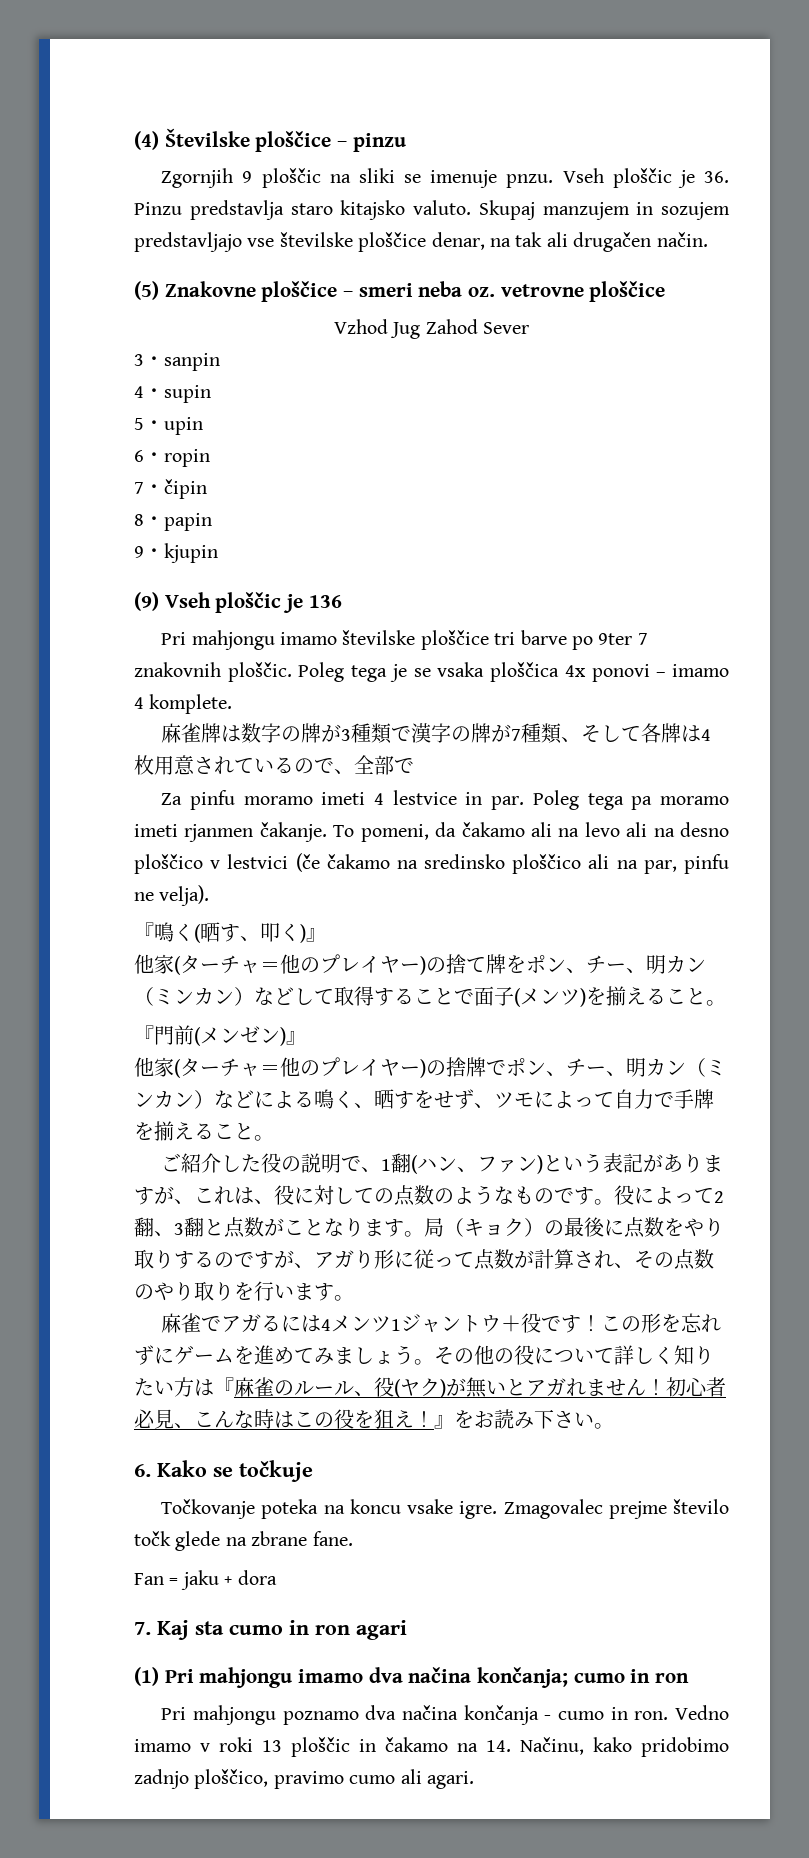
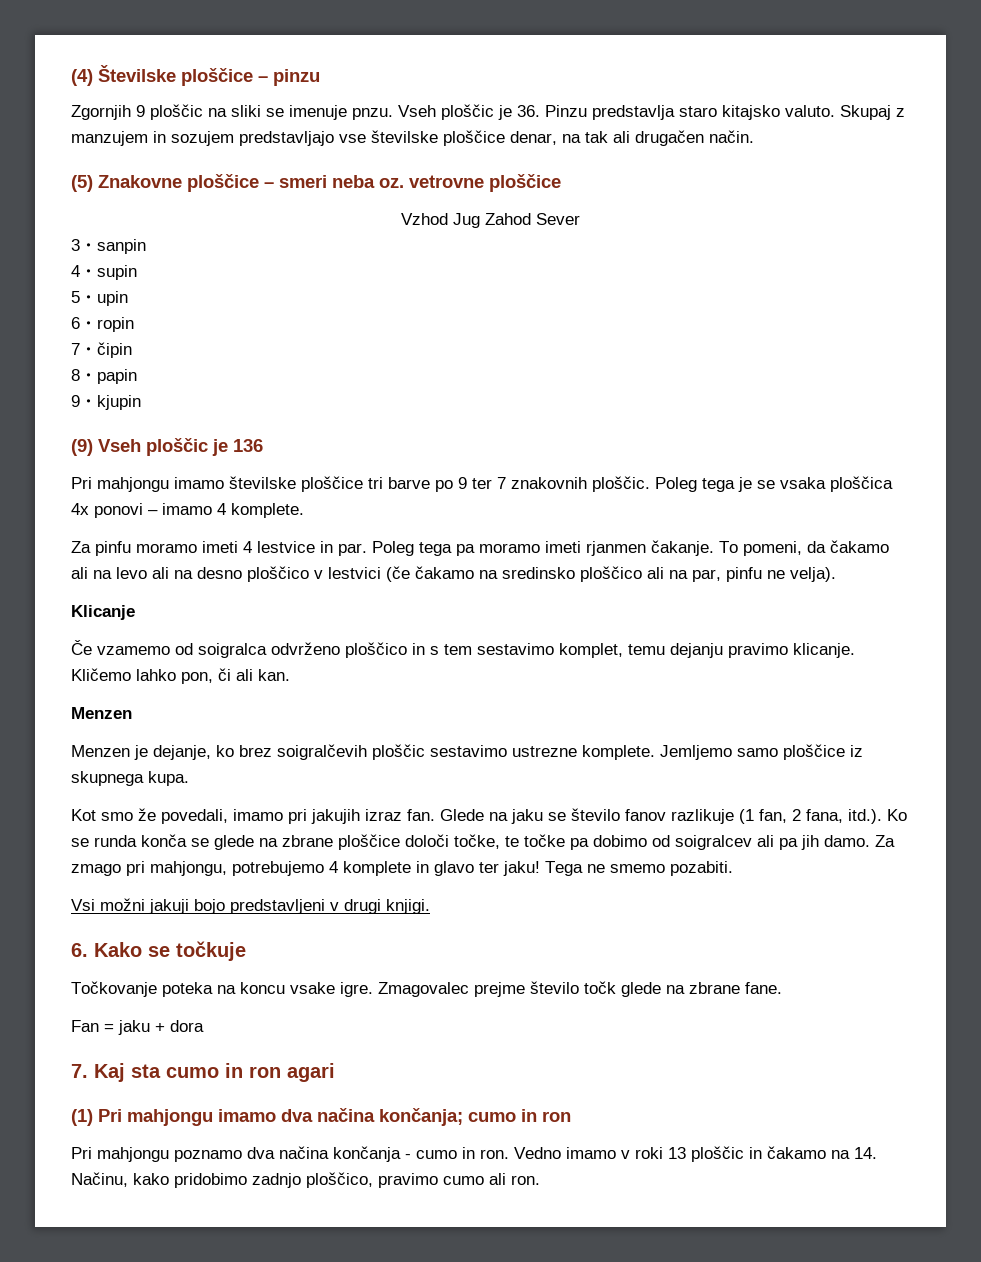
(535, 210) none -> [896,108,905,117] z
[598,633,633,645] 9ter -> [458,477,492,489] 9 ter
[161,723,712,744] [134,755,414,775] // 麻雀牌は数字の牌が3種類で漢字の牌が7種類、そして各牌は4枚用意されているので、全部で -> (304, 510) none
[134,922,326,943] [134,954,706,975] [134,986,726,1007] [134,1025,306,1046] [134,1057,726,1078] [134,1089,714,1109] [134,1121,274,1141] [161,1153,724,1174] [134,1185,724,1206] [134,1217,724,1238] [134,1249,714,1270] [134,1281,354,1301] [161,1313,722,1333] [134,1345,714,1365] [134,1377,726,1398] [134,1409,614,1429] 『鳴く(晒す、叩く)』 // 他家(ターチャ＝他のプレイヤー)の捨て牌をポン、チー、明カン（ミンカン）などして取得することで面子(メンツ)を揃えること。 // 『門前(メンゼン)』 // 他家(ターチャ＝他のプレイヤー)の捨牌でポン、チー、明カン（ミンカン）などによる鳴く、晒すをせず、ツモによって自力で手牌を揃えること。 // ご紹介した役の説明で、1翻(ハン、ファン)という表記がありますが、これは、役に対しての点数のようなものです。役によって2翻、3翻と点数がことなります。局（キョク）の最後に点数をやり取りするのですが、アガり形に従って点数が計算され、その点数のやり取りを行います。 // 麻雀でアガるには4メンツ1ジャントウ＋役です！この形を忘れずにゲームを進めてみましょう。その他の役について詳しく知りたい方は『麻雀のルール、役(ヤク)が無いとアガれません！初心者必見、こんな時はこの役を狙え！』をお読み下さい。 -> [71,605,135,620] [71,640,855,658] [71,668,290,684] [71,707,132,719] [71,744,863,760] [71,771,189,786] [71,808,907,824] [71,834,895,850] [71,861,733,876] [71,898,430,914] Klicanje // Če vzamemo od soigralca odvrženo ploščico in s tem sestavimo komplet, temu dejanju pravimo klicanje. Kličemo lahko pon, či ali kan. // Menzen // Menzen je dejanje, ko brez soigralčevih ploščic sestavimo ustrezne komplete. Jemljemo samo ploščice iz skupnega kupa. // Kot smo že povedali, imamo pri jakujih izraz fan. Glede na jaku se število fanov razlikuje (1 fan, 2 fana, itd.). Ko se runda konča se glede na zbrane ploščice določi točke, te točke pa dobimo od soigralcev ali pa jih damo. Za zmago pri mahjongu, potrebujemo 4 komplete in glavo ter jaku! Tega ne smemo pozabiti. // Vsi možni jakuji bojo predstavljeni v drugi knjigi.
[427,1771,474,1789] agari. -> [511,1175,540,1185] ron.

